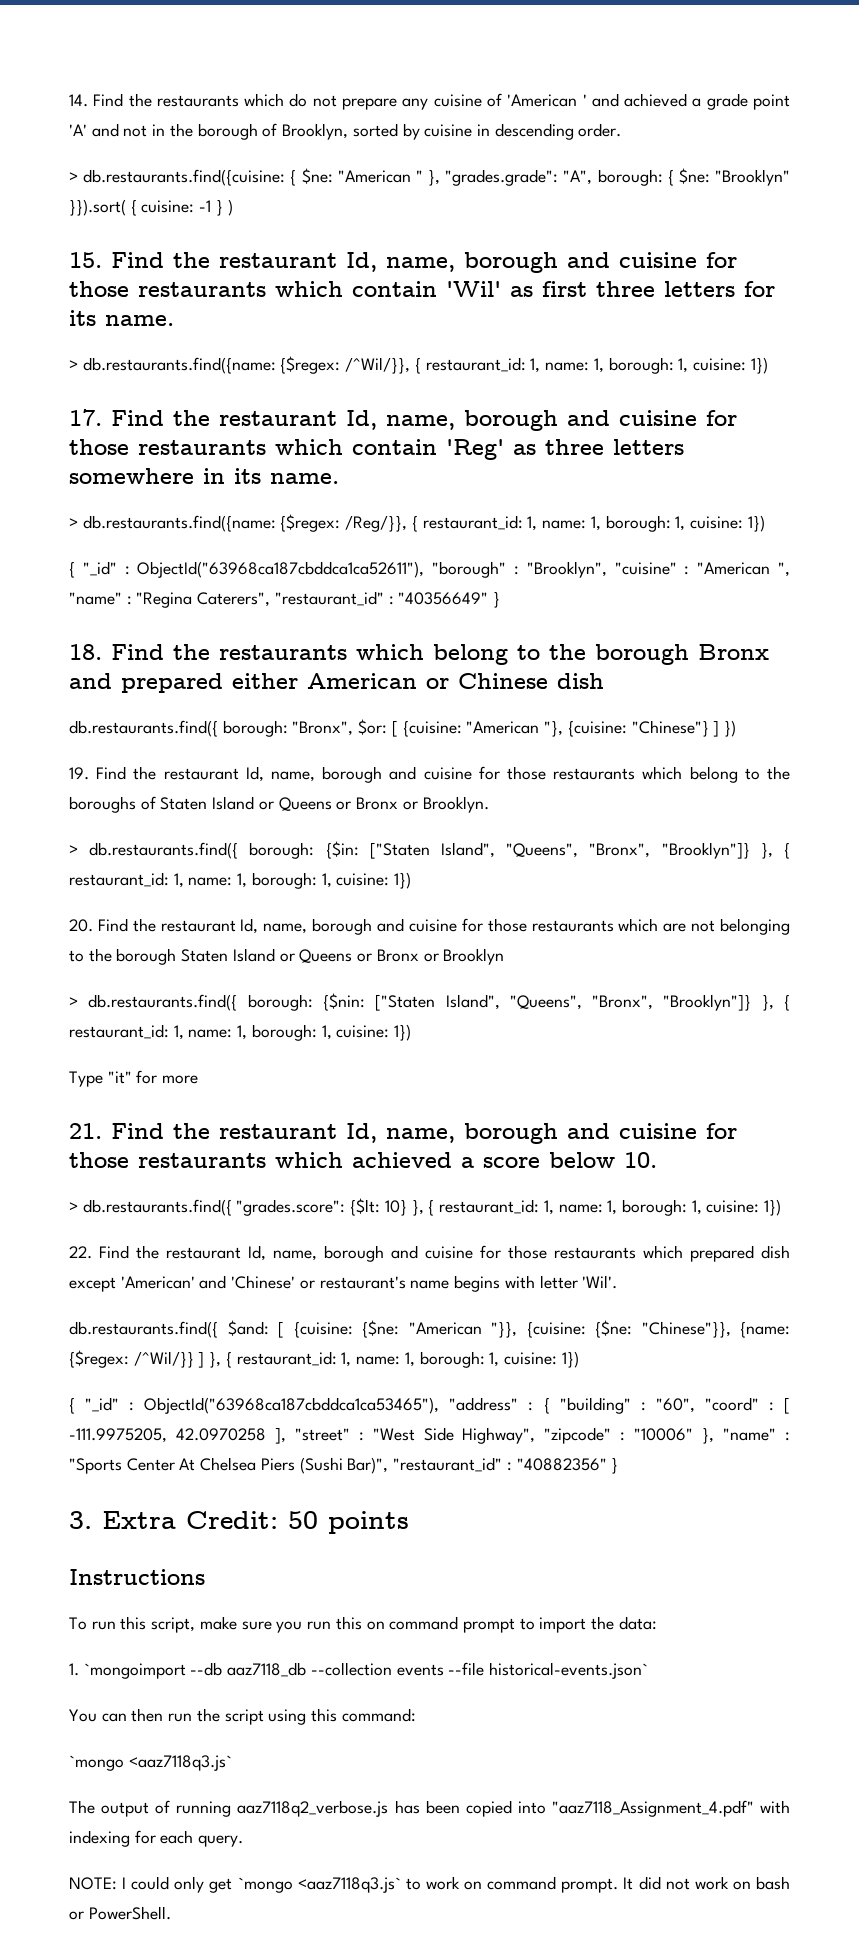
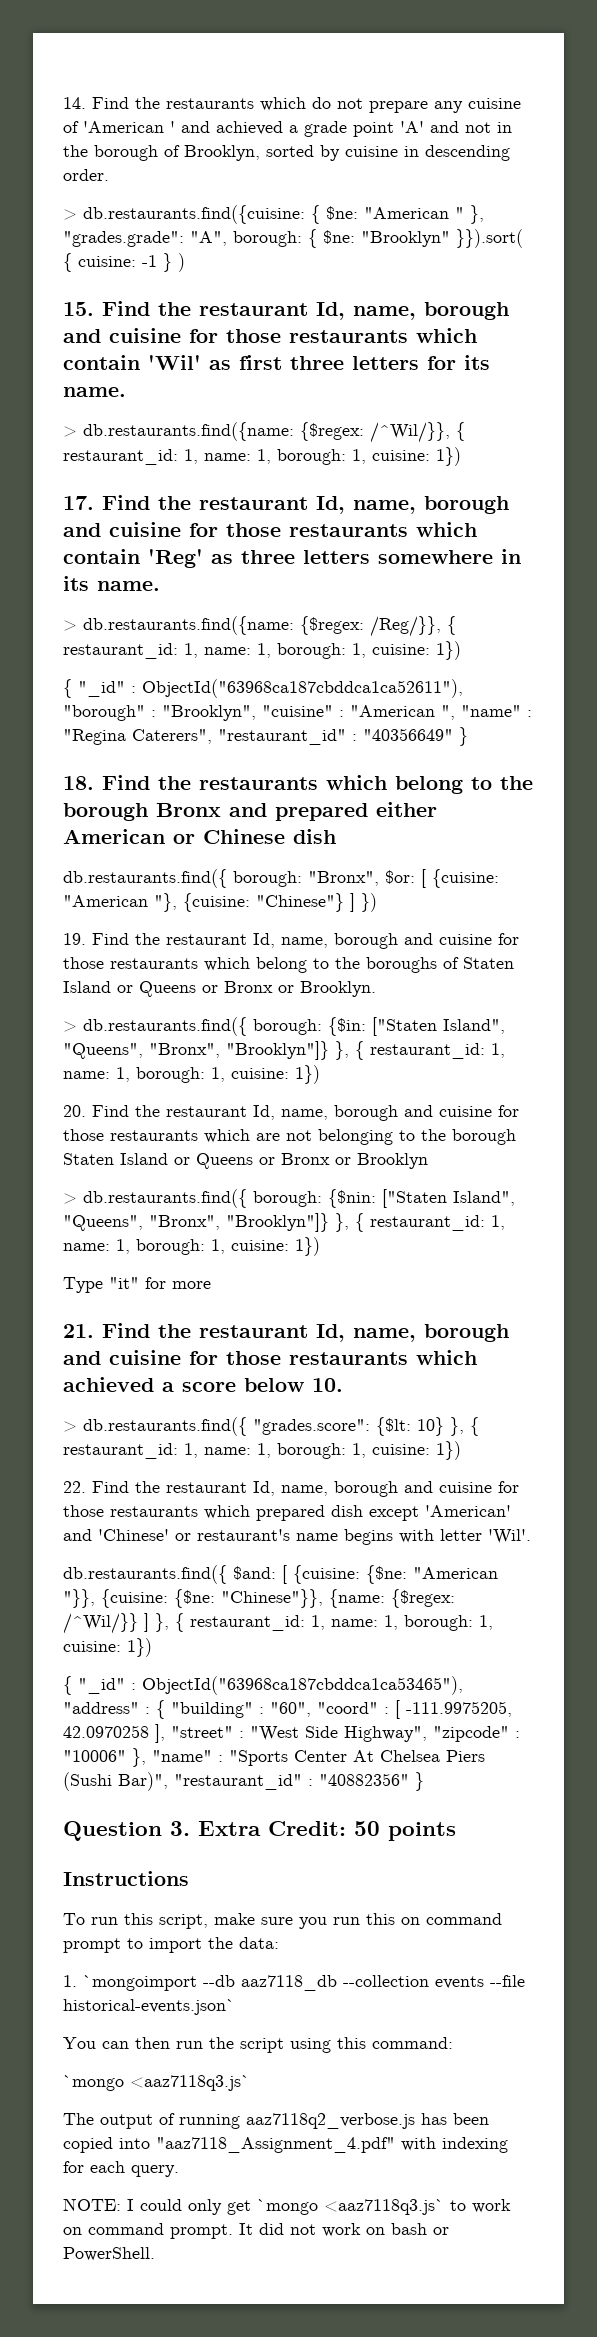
(619, 1465) none -> [63,1821,162,1841] Question

